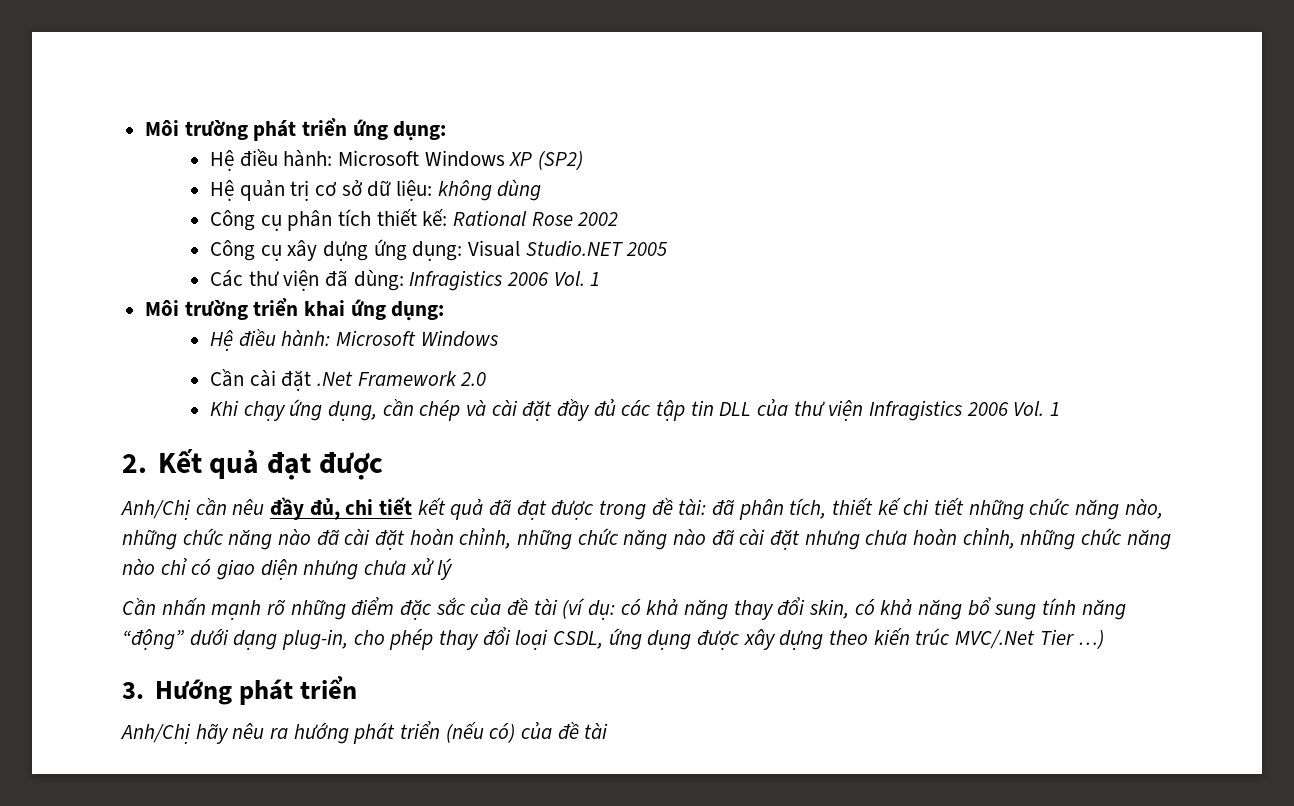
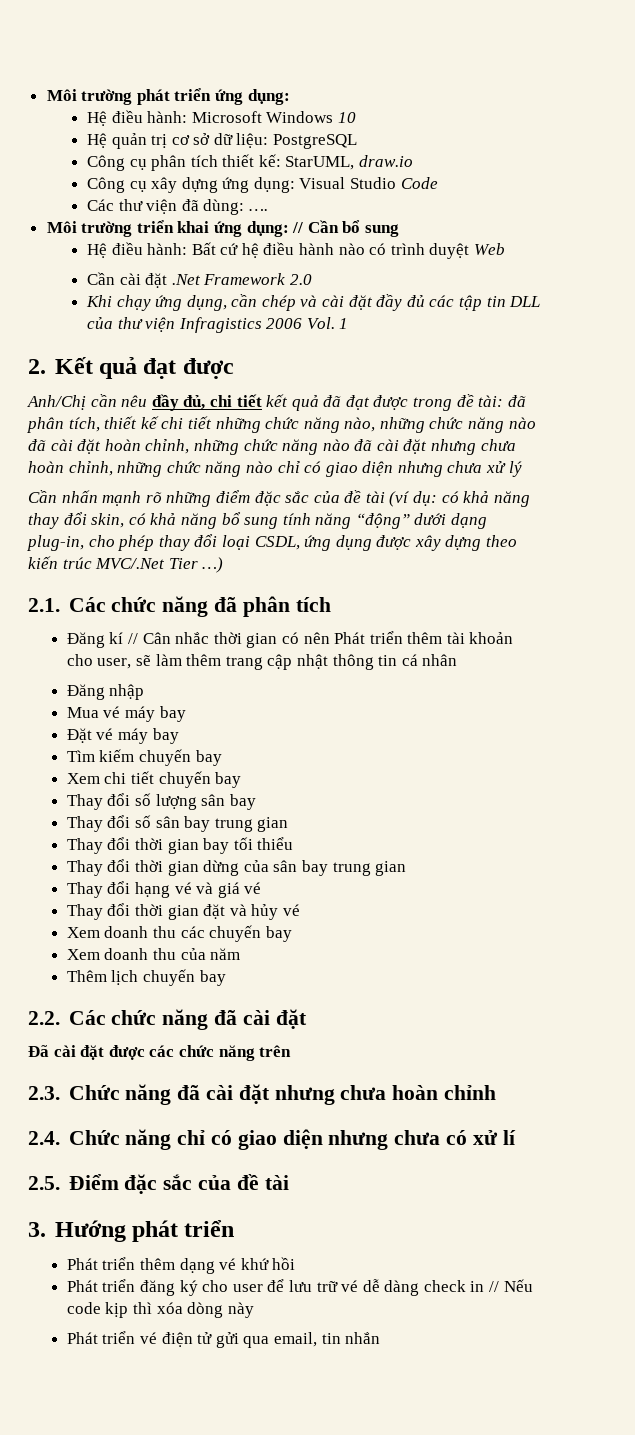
[509,150,584,170] XP (SP2) -> [337,112,356,123] 10
[437,179,542,201] không dùng -> [273,134,358,149] PostgreSQL
[453,210,619,226] Rational Rose 2002 -> [285,155,414,170] StarUML, draw.io
[525,240,668,257] Studio.NET 2005 -> [350,177,438,189] Studio Code
[409,270,601,291] Infragistics 2006 Vol. 1 -> [248,209,268,211] ….
[210,329,498,351] // Hệ điều hành: Microsoft Windows -> [292,220,400,237] [86,242,505,259] // Cần bổ sung // Hệ điều hành: Bất cứ hệ điều hành nào có trình duyệt Web
[122,676,357,705] [120,721,609,744] 3. Hướng phát triển // Anh/Chị hãy nêu ra hướng phát triển (nếu có) của đề tài -> [28,596,331,617] [66,631,514,648] [66,654,458,670] [66,684,145,700] [66,706,186,722] [66,728,179,744] [66,749,222,766] [66,771,242,788] [66,793,256,810] [66,815,289,832] [66,837,294,854] [66,859,407,876] [66,881,262,898] [66,903,300,920] [66,925,292,942] [66,948,241,960] [66,969,226,986] [28,1009,307,1030] [28,1045,292,1061] [28,1084,496,1105] [28,1129,516,1150] [28,1174,289,1194] [28,1220,235,1242] [66,1257,296,1274] [66,1279,533,1296] [66,1302,254,1318] [66,1331,381,1348] 2.1. Các chức năng đã phân tích // Đăng kí // Cân nhắc thời gian có nên Phát triển thêm tài khoản cho user, sẽ làm thêm trang cập nhật thông tin cá nhân // Đăng nhập // Mua vé máy bay // Đặt vé máy bay // Tìm kiếm chuyến bay // Xem chi tiết chuyến bay // Thay đổi số lượng sân bay // Thay đổi số sân bay trung gian // Thay đổi thời gian bay tối thiểu // Thay đổi thời gian dừng của sân bay trung gian // Thay đổi hạng vé và giá vé // Thay đổi thời gian đặt và hủy vé // Xem doanh thu các chuyến bay // Xem doanh thu của năm // Thêm lịch chuyến bay // 2.2. Các chức năng đã cài đặt // Đã cài đặt được các chức năng trên // 2.3. Chức năng đã cài đặt nhưng chưa hoàn chỉnh // 2.4. Chức năng chỉ có giao diện nhưng chưa có xử lí // 2.5. Điểm đặc sắc của đề tài // 3. Hướng phát triển // Phát triển thêm dạng vé khứ hồi // Phát triển đăng ký cho user để lưu trữ vé dễ dàng check in // Nếu code kịp thì xóa dòng này // Phát triển vé điện tử gửi qua email, tin nhắn

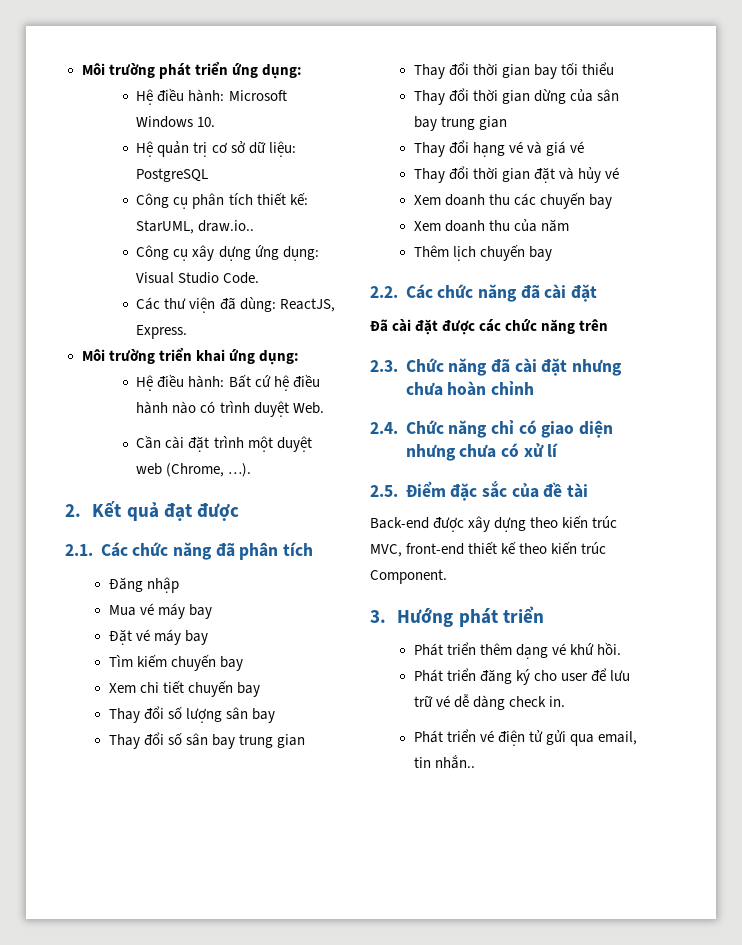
[337,112,356,123] 10 -> [197,117,216,127] 10.
[359,155,414,167] draw.io -> [198,220,255,232] draw.io..
[400,177,438,189] Code -> [223,272,260,284] Code.
[248,209,268,211] …. -> [279,298,335,312] [136,325,188,339] ReactJS, Express.
[292,220,400,237] // Cần bổ sung -> (299, 357) none
[473,243,505,255] Web -> [292,402,324,414] Web.
[171,273,312,285] [85,294,541,311] [86,317,349,333] .Net Framework 2.0 // Khi chạy ứng dụng, cần chép và cài đặt đầy đủ các tập tin DLL của thư viện Infragistics 2006 Vol. 1 -> [213,436,312,452] [136,463,252,477] trình một duyệt web (Chrome, …).
[27,394,526,411] [27,416,536,433] [28,439,516,455] [28,461,522,477] [28,490,530,507] [28,512,488,529] [27,534,518,551] [28,556,224,573] // Anh/Chị cần nêu đầy đủ, chi tiết kết quả đã đạt được trong đề tài: đã phân tích, thiết kế chi tiết những chức năng nào, những chức năng nào đã cài đặt hoàn chỉnh, những chức năng nào đã cài đặt nhưng chưa hoàn chỉnh, những chức năng nào chỉ có giao diện nhưng chưa xử lý // Cần nhấn mạnh rõ những điểm đặc sắc của đề tài (ví dụ: có khả năng thay đổi skin, có khả năng bổ sung tính năng “động” dưới dạng plug-in, cho phép thay đổi loại CSDL, ứng dụng được xây dựng theo kiến trúc MVC/.Net Tier …) -> (239, 512) none
[66,631,514,648] [66,654,458,670] // Đăng kí // Cân nhắc thời gian có nên Phát triển thêm tài khoản cho user, sẽ làm thêm trang cập nhật thông tin cá nhân -> (314, 549) none
(289, 1182) none -> [370,515,618,532] [370,541,607,557] [370,569,447,584] // Back-end được xây dựng theo kiến trúc MVC, front-end thiết kế theo kiến trúc Component.
[272,1257,296,1270] hồi -> [597,642,622,655] hồi.
[470,1279,533,1292] [66,1302,254,1318] in // Nếu code kịp thì xóa dòng này -> [549,696,566,707] in.
[345,1332,381,1344] nhắn -> [434,755,475,769] nhắn..

